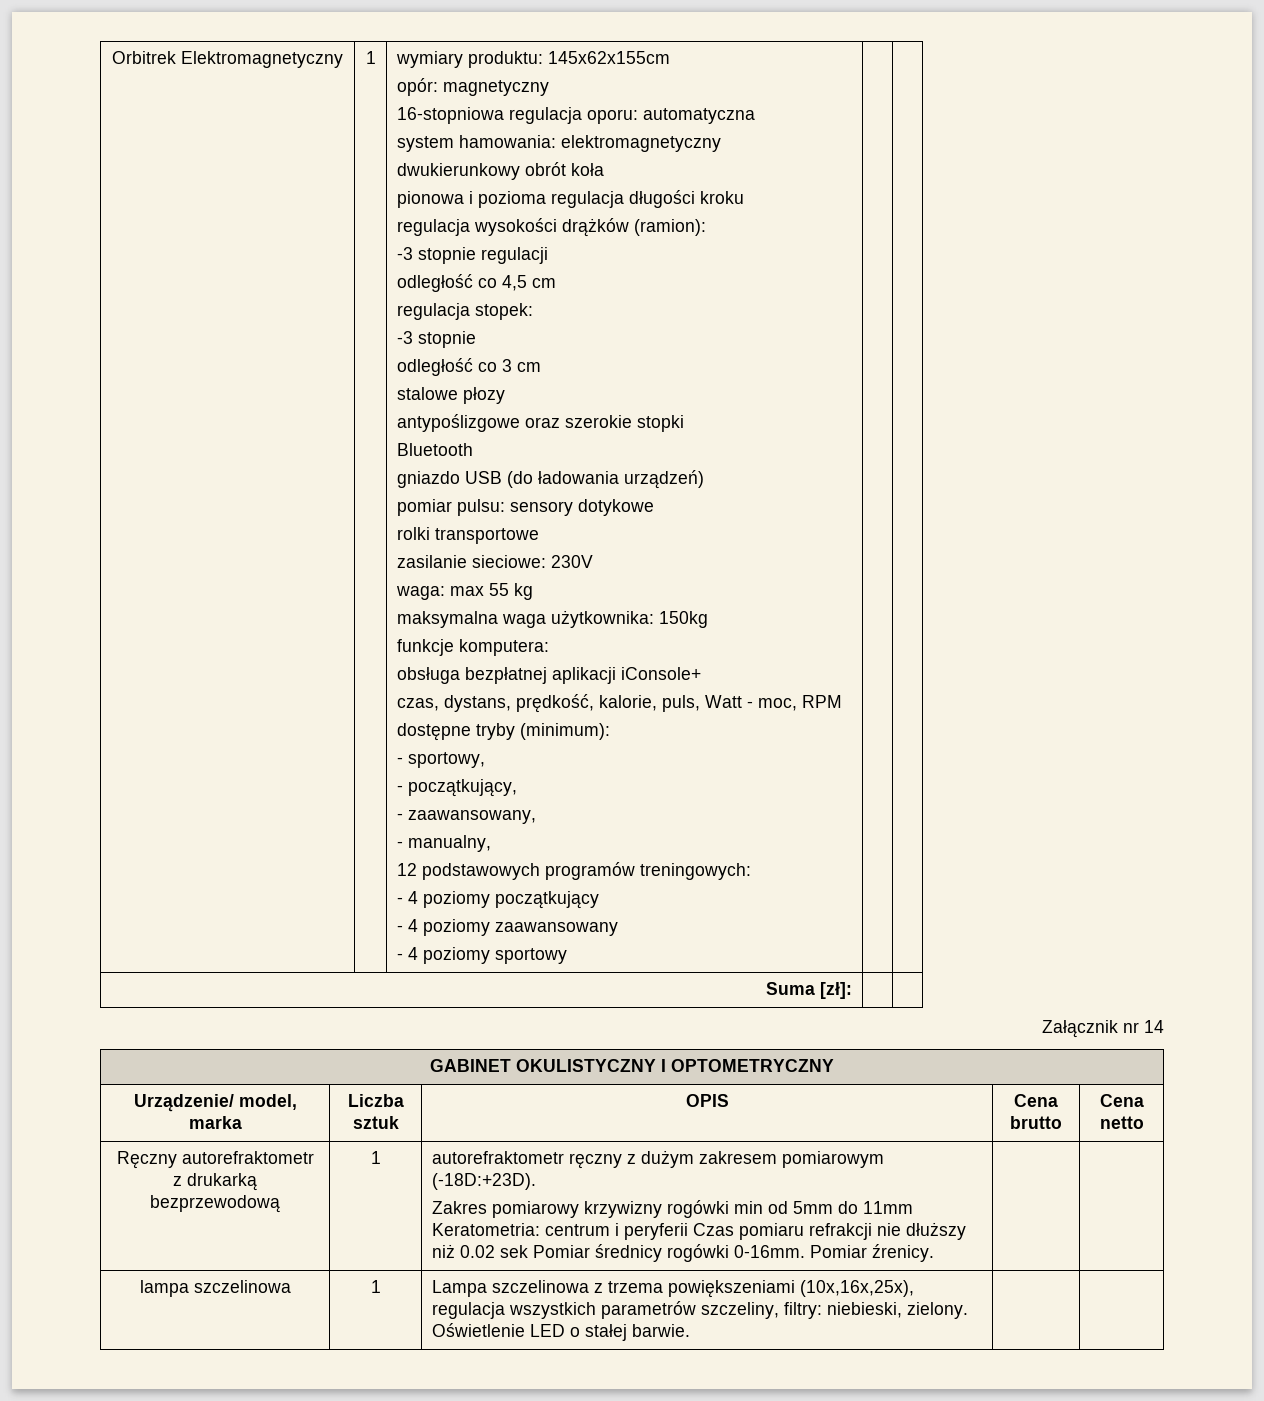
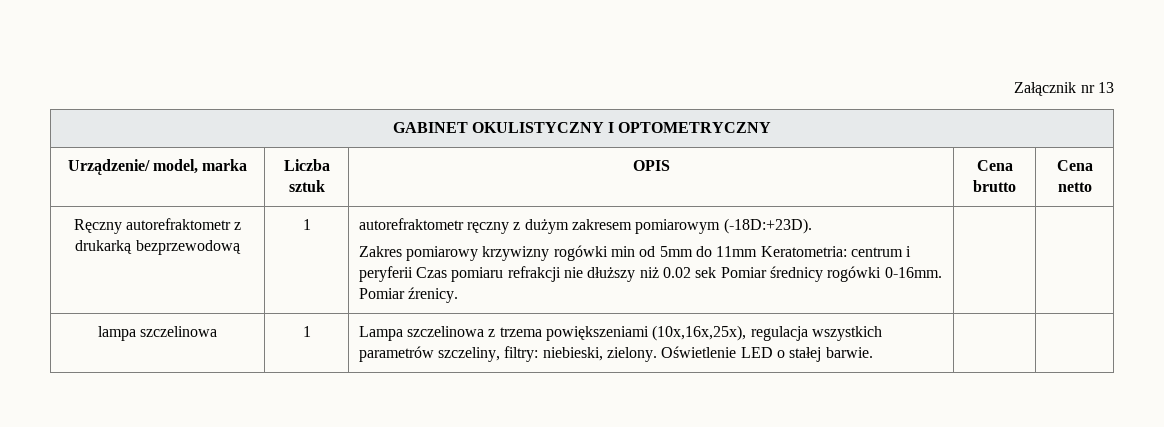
[112,51,343,68] [365,51,376,64] [395,51,670,68] [396,78,549,96] [396,107,755,124] [396,135,721,152] [396,162,604,180] [396,190,744,208] [396,218,706,237] [396,247,548,264] [396,274,556,292] [396,303,533,320] [396,331,476,348] [396,358,541,376] [396,387,505,404] [396,414,684,432] [396,443,473,456] [396,470,704,489] [396,499,654,516] [396,527,539,544] [396,555,593,568] [395,583,533,600] [396,610,708,628] [396,639,549,656] [396,667,701,684] [396,694,842,713] [396,723,610,741] [396,752,485,768] [396,779,517,797] [396,810,536,824] [396,835,491,852] [396,862,751,880] [396,891,599,909] [396,919,618,936] [396,947,567,964] [766,982,853,999] Orbitrek Elektromagnetyczny | 1 | wymiary produktu: 145x62x155cm // opór: magnetyczny // 16-stopniowa regulacja oporu: automatyczna // system hamowania: elektromagnetyczny // dwukierunkowy obrót koła // pionowa i pozioma regulacja długości kroku // regulacja wysokości drążków (ramion): // -3 stopnie regulacji // odległość co 4,5 cm // regulacja stopek: // -3 stopnie // odległość co 3 cm // stalowe płozy // antypoślizgowe oraz szerokie stopki // Bluetooth // gniazdo USB (do ładowania urządzeń) // pomiar pulsu: sensory dotykowe // rolki transportowe // zasilanie sieciowe: 230V // waga: max 55 kg // maksymalna waga użytkownika: 150kg // funkcje komputera: // obsługa bezpłatnej aplikacji iConsole+ // czas, dystans, prędkość, kalorie, puls, Watt - moc, RPM // dostępne tryby (minimum): // - sportowy, // - początkujący, // - zaawansowany, // - manualny, // 12 podstawowych programów treningowych: // - 4 poziomy początkujący // - 4 poziomy zaawansowany // - 4 poziomy sportowy | | // Suma [zł]: | | // -> (1014, 89) none
[1144,1020,1164,1033] 14 -> [1098,82,1114,93] 13

